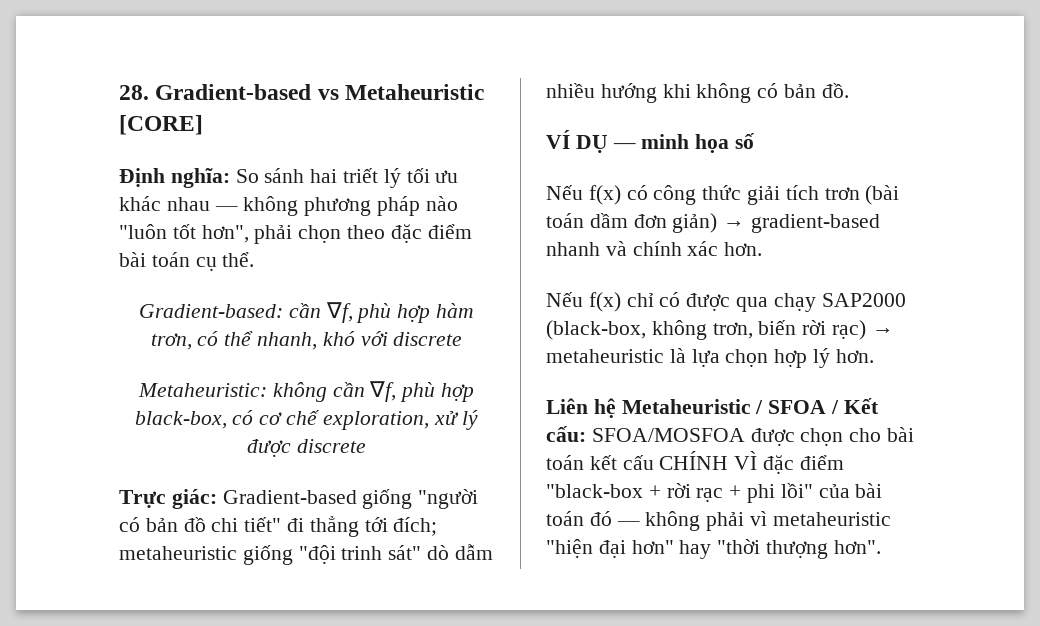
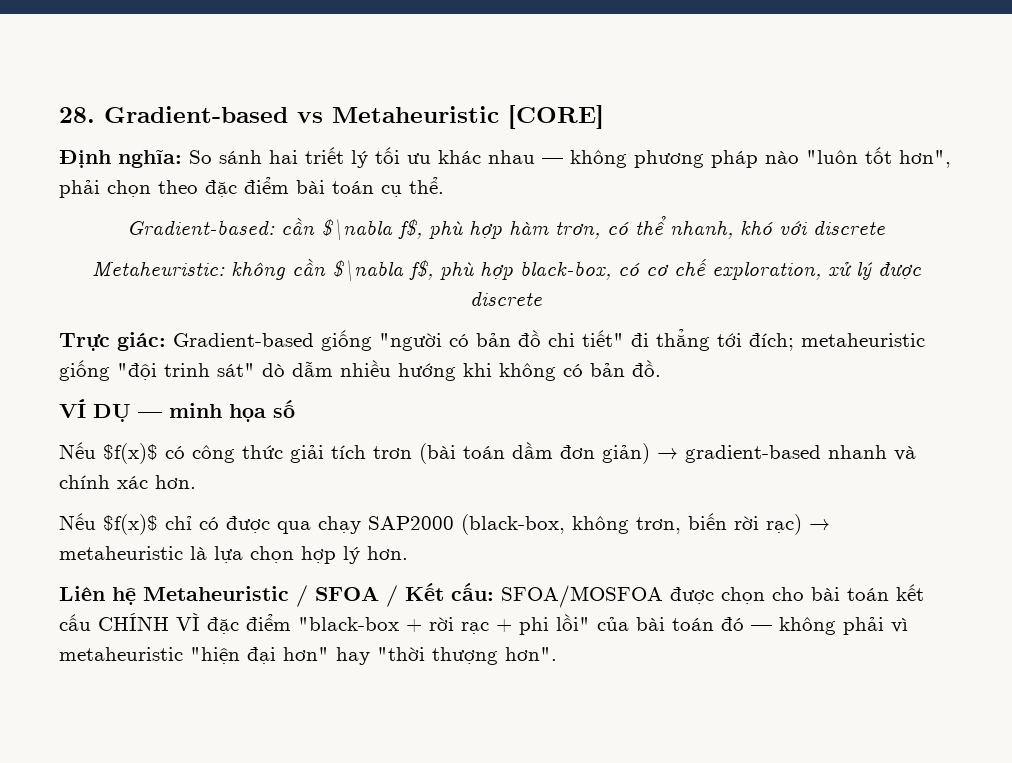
[325,302,353,323] ∇f, -> [321,219,422,241] $\nabla f$,
[369,381,397,402] ∇f, -> [331,260,433,282] $\nabla f$,
[588,185,621,205] f(x) -> [103,443,158,464] $f(x)$
[588,292,621,312] f(x) -> [103,514,158,535] $f(x)$

